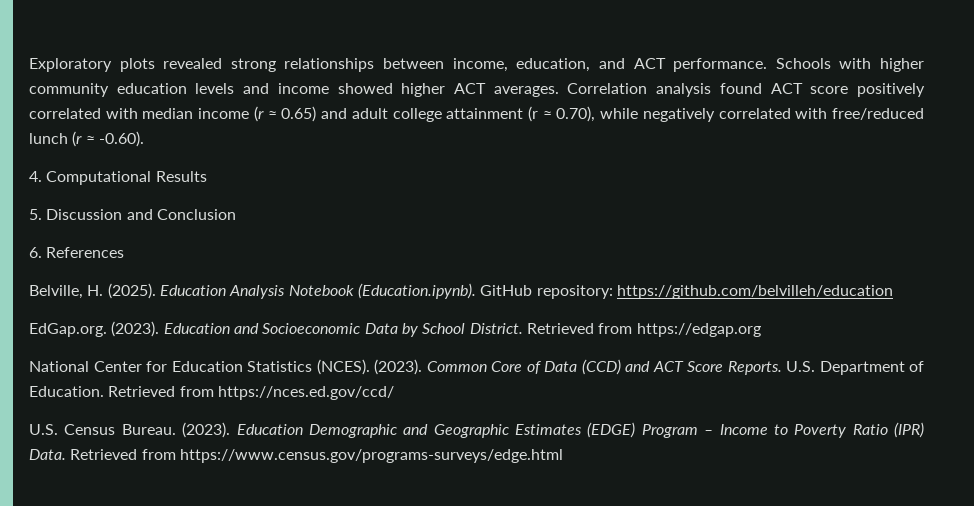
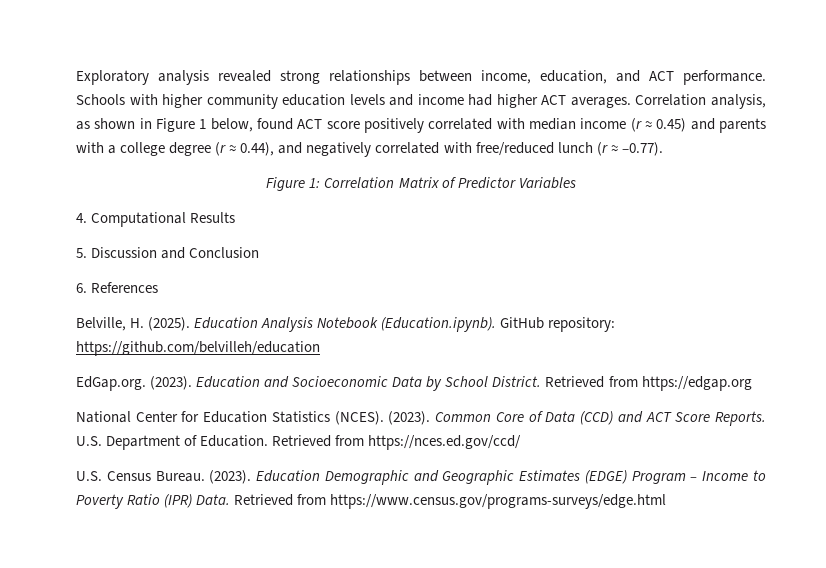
[119,58,155,72] plots -> [158,70,209,85] analysis
[337,83,393,94] showed -> [468,94,493,106] had
[656,83,712,97] analysis -> [711,94,767,109] [76,118,253,132] analysis, as shown in Figure 1 below,
[281,106,639,122] 0.65) and adult college attainment (r ≈ 0.70), while -> [656,118,767,133] [76,142,303,156] 0.45) and parents with a college degree (r ≈ 0.44), and
[98,131,144,147] -0.60). -> [621,142,663,156] [266,177,576,191] –0.77). // Figure 1: Correlation Matrix of Predictor Variables

